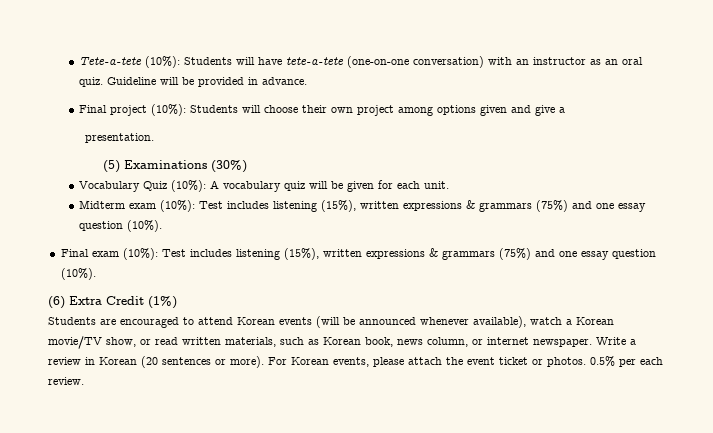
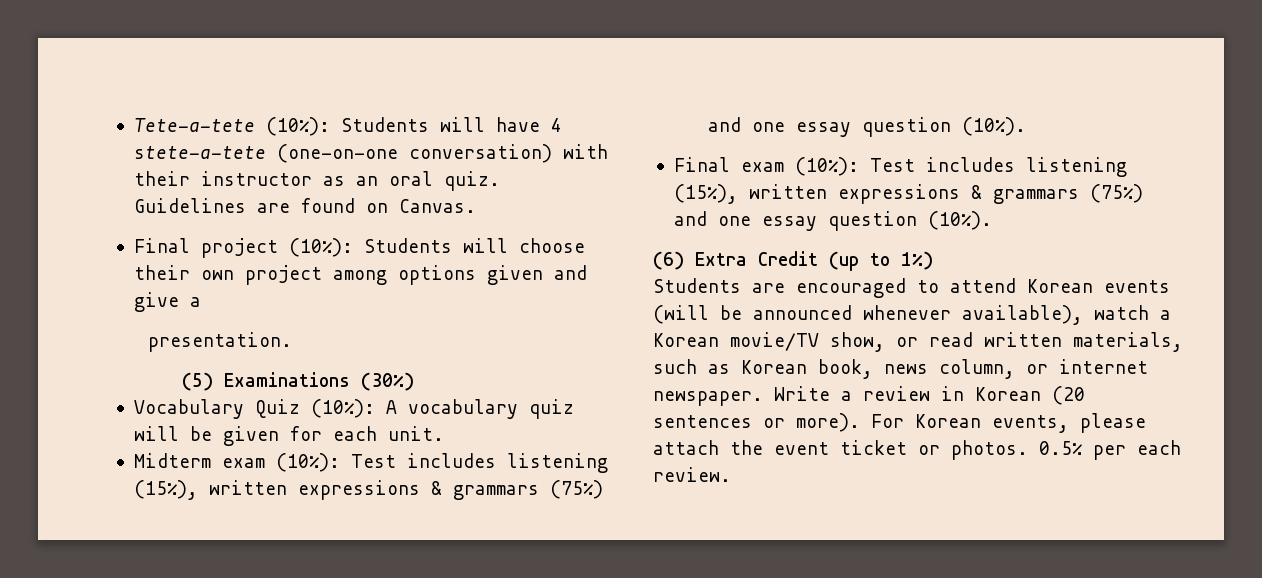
[285,57,344,65] tete-a-tete -> [551,118,563,132] [134,146,267,159] 4 stete-a-tete
[515,59,529,65] an -> [134,171,191,186] their
[106,77,307,87] Guideline will be provided in advance. -> [134,198,477,213] Guidelines are found on Canvas.
[148,296,177,309] (1%) -> [829,251,933,271] (up to 1%)

